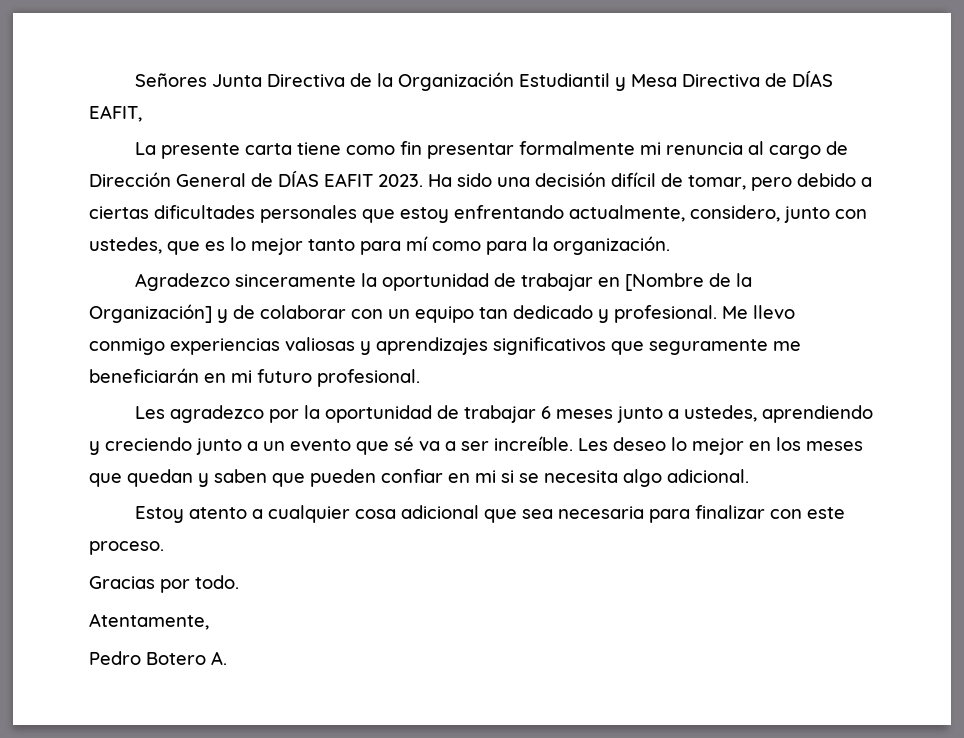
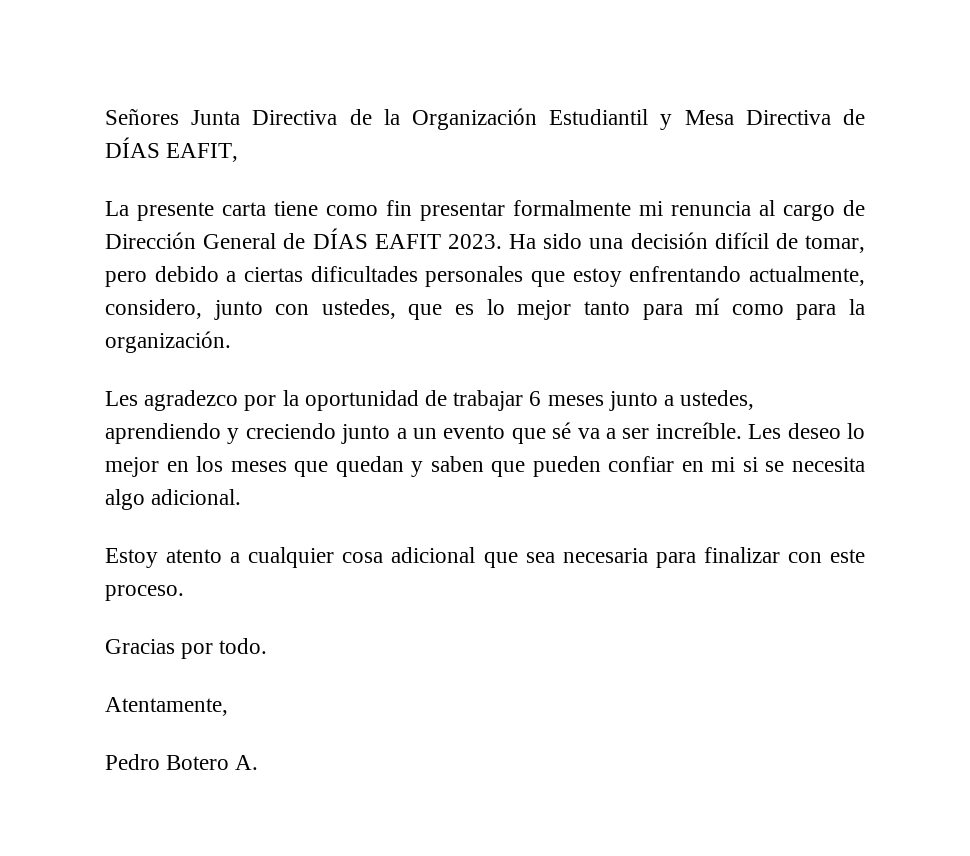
[134,273,752,291] [89,304,795,323] [89,337,801,355] [89,368,420,387] // Agradezco sinceramente la oportunidad de trabajar en [Nombre de la Organización] y de colaborar con un equipo tan dedicado y profesional. Me llevo conmigo experiencias valiosas y aprendizajes significativos que seguramente me beneficiarán en mi futuro profesional. -> (231, 342) none

